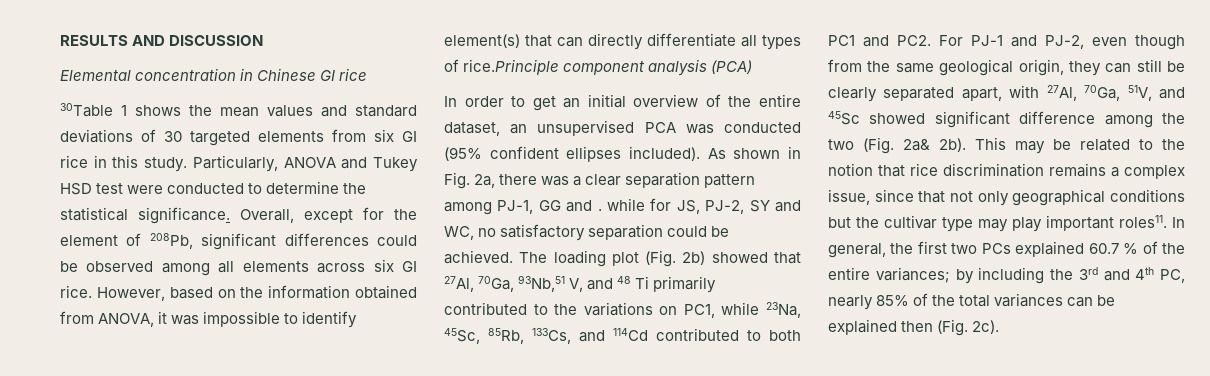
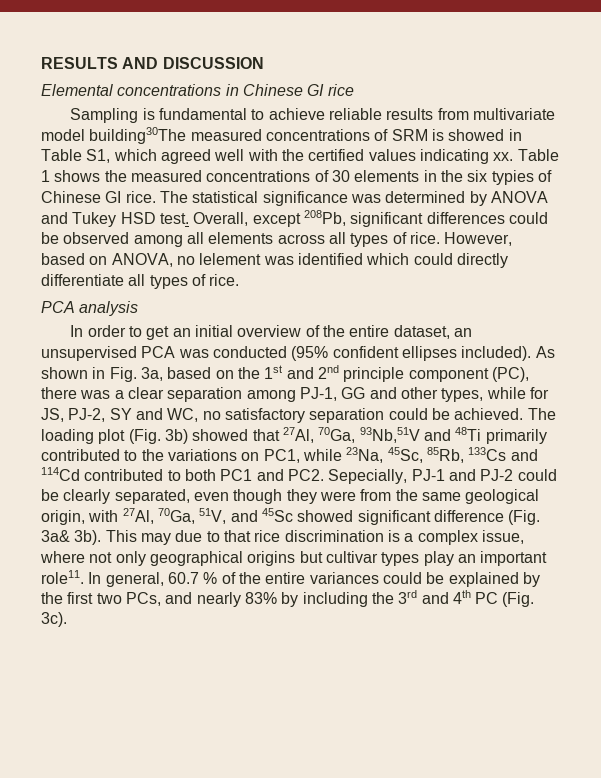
[135,68,237,81] concentration -> [117,84,222,96] concentrations
[60,103,417,117] [60,129,417,146] [60,155,419,172] [60,181,367,195] [60,207,417,224] [60,233,142,246] 30Table 1 shows the mean values and standard deviations of 30 targeted elements from six GI rice in this study. Particularly, ANOVA and Tukey HSD test were conducted to determine the statistical significance. Overall, except for the element of -> [70,108,556,123] [41,127,522,144] [41,149,559,164] [41,170,552,185] [41,191,548,206] [41,212,301,227] Sampling is fundamental to achieve reliable results from multivariate model building30The measured concentrations of SRM is showed in Table S1, which agreed well with the certified values indicating xx. Table 1 shows the measured concentrations of 30 elements in the six typies of Chinese GI rice. The statistical significance was determined by ANOVA and Tukey HSD test. Overall, except
[373,259,418,272] six GI -> [328,232,407,247] all types of
[240,285,417,299] [60,311,358,328] [444,34,583,48] the information obtained from ANOVA, it was impossible to identify element(s) that can -> [111,253,453,267] ANOVA, no lelement was identified which could
[463,59,646,75] rice.Principle component -> [209,274,240,286] [41,301,75,313] rice. // PCA
[711,60,753,74] (PCA) -> (139, 308) none
[474,174,496,188] 2a, -> [140,365,529,382] 3a, based on the 1st and 2nd principle component (PC),
[704,174,756,188] pattern -> (243, 394) none
[597,209,602,211] . -> [400,387,484,402] other types,
[682,251,706,265] 2b) -> [164,429,188,444] 3b)
[518,275,650,292] 93Nb,51 V, and 48 Ti -> [359,427,482,443] 93Nb,51V and 48Ti
[532,328,571,344] 133Cs, -> [468,447,507,461] 133Cs
[939,35,963,46] For -> [328,469,408,484] Sepecially,
[1045,35,1185,50] PJ-2, even though -> [480,469,557,481] [41,489,356,504] PJ-2 could be clearly separated, even though they were
[1068,59,1185,76] [828,87,1002,102] they can still be clearly separated apart, -> (85, 517) none
[1104,113,1185,128] [828,137,1185,154] [828,163,873,176] among the two (Fig. 2a& 2b). This may be related to the notion -> [508,510,541,525] [41,530,220,545] (Fig. 3a& 3b). This may due to
[1049,163,1106,177] remains -> [387,530,400,542] is
[874,189,946,203] since that -> [40,551,85,563] where
[1110,189,1185,202] [828,215,1185,232] [828,241,1085,258] conditions but the cultivar type may play important roles11. In general, the first two PCs explained -> [247,551,548,566] [41,570,164,587] origins but cultivar types play an important role11. In general,
[875,267,950,283] variances; -> [309,572,540,587] [41,592,277,607] variances could be explained by the first two PCs, and nearly 83%
[1160,269,1185,283] [828,293,1116,310] [828,319,1000,336] PC, nearly 85% of the total variances can be explained then (Fig. 2c). -> [475,592,535,607] [41,612,67,627] PC (Fig. 3c).

